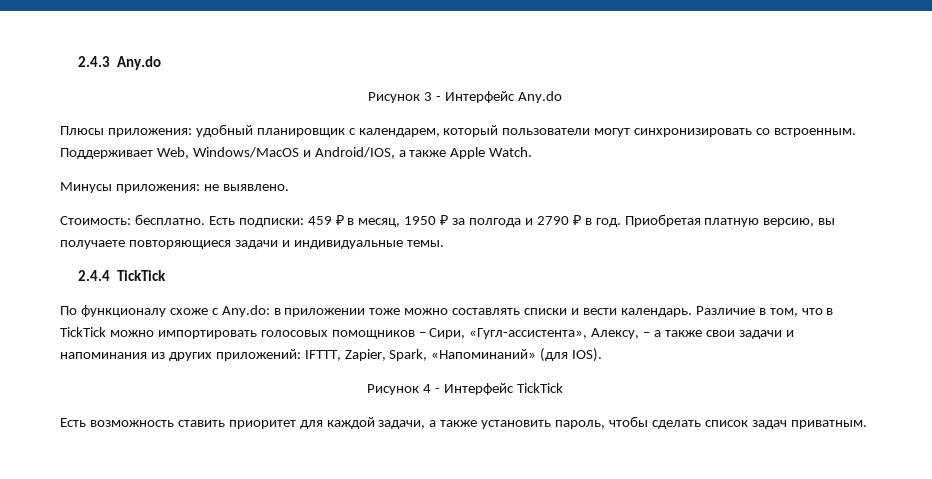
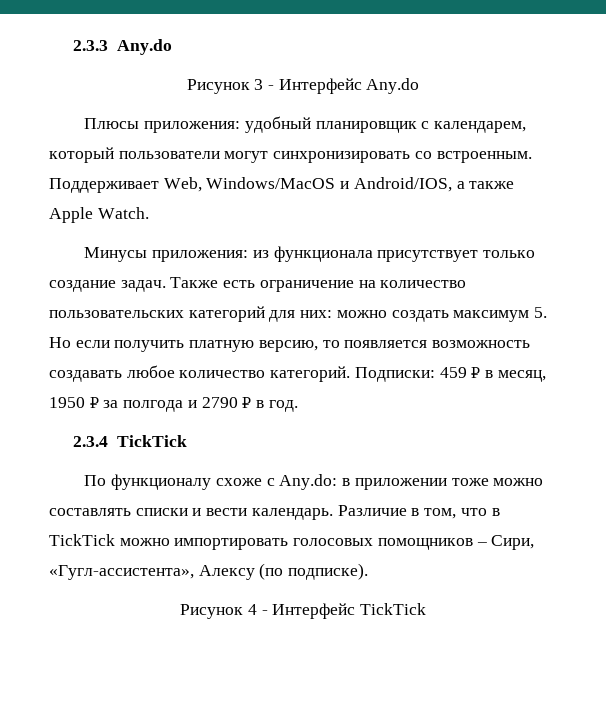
[77,56,110,67] 2.4.3 -> [73,40,109,51] 2.3.3
[203,184,289,191] [60,214,304,227] не выявлено. // Стоимость: бесплатно. Есть подписки: -> [252,246,536,262] [49,277,467,292] [49,306,548,322] [49,337,531,352] [49,365,435,382] из функционала присутствует только создание задач. Также есть ограничение на количество пользовательских категорий для них: можно создать максимум 5. Но если получить платную версию, то появляется возможность создавать любое количество категорий. Подписки:
[624,214,836,227] [60,240,444,249] [77,270,110,281] Приобретая платную версию, вы получаете повторяющиеся задачи и индивидуальные темы. // 2.4.4 -> [73,436,109,447] // 2.3.4
[591,328,794,339] [60,348,603,362] Алексу, – а также свои задачи и напоминания из других приложений: IFTTT, Zapier, Spark, «Напоминаний» (для IOS). -> [198,563,369,580] Алексу (по подписке).
[60,416,867,429] // Есть возможность ставить приоритет для каждой задачи, а также установить пароль, чтобы сделать список задач приватным. -> (426, 609) none

